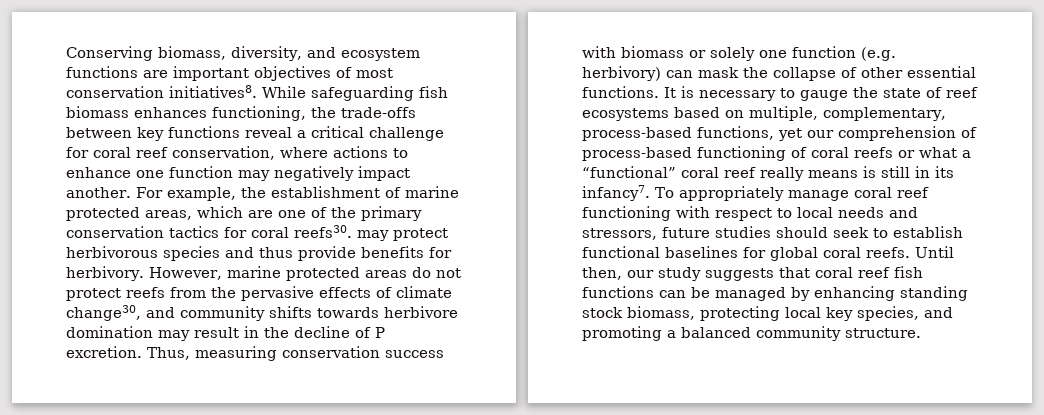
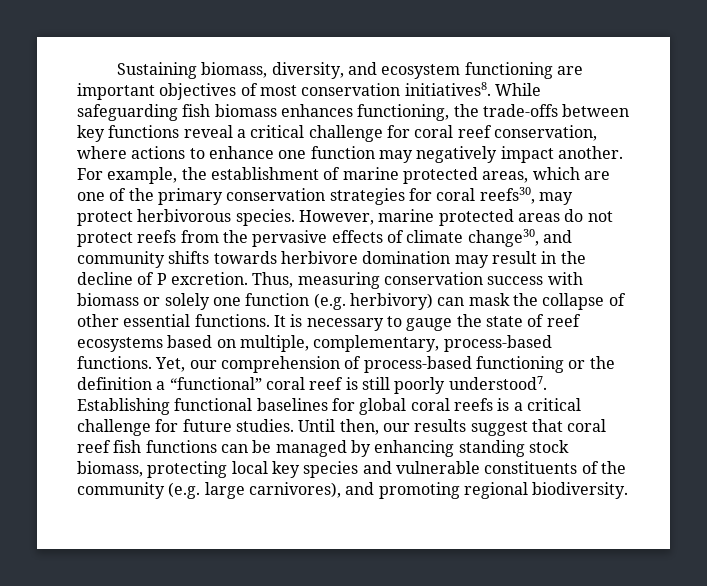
[66,46,153,61] Conserving -> [117,62,198,79] Sustaining
[66,66,138,78] functions -> [464,62,553,79] functioning
[169,225,352,238] tactics for coral reefs30. -> [329,187,535,205] strategies for coral reefs30,
[163,246,452,261] [66,266,144,281] species and thus provide benefits for herbivory. -> [235,209,295,226] species.
[697,126,802,141] functions, yet -> [77,356,186,372] functions. Yet,
[791,147,971,158] [582,166,954,181] [582,185,929,201] [582,206,918,221] [582,226,963,240] of coral reefs or what a “functional” coral reef really means is still in its infancy7. To appropriately manage coral reef functioning with respect to local needs and stressors, future studies should seek to establish -> [568,356,615,369] [77,376,547,394] [77,398,170,415] or the definition a “functional” coral reef is still poorly understood7. Establishing
[866,247,910,258] reefs. -> [453,398,581,411] [77,419,294,436] reefs is a critical challenge for future studies.
[658,267,774,281] study suggests -> [414,419,528,436] results suggest
[857,306,953,321] [582,326,921,341] species, and promoting a balanced community structure. -> [303,461,626,478] [77,482,629,499] species and vulnerable constituents of the community (e.g. large carnivores), and promoting regional biodiversity.

